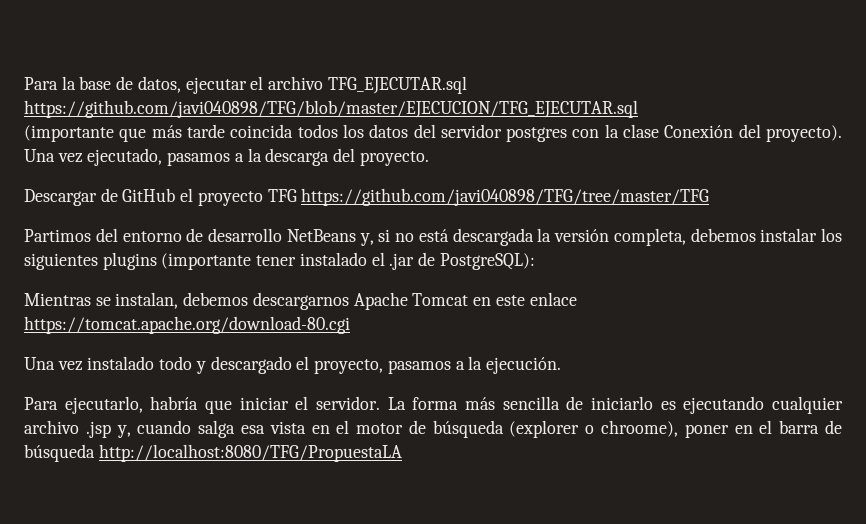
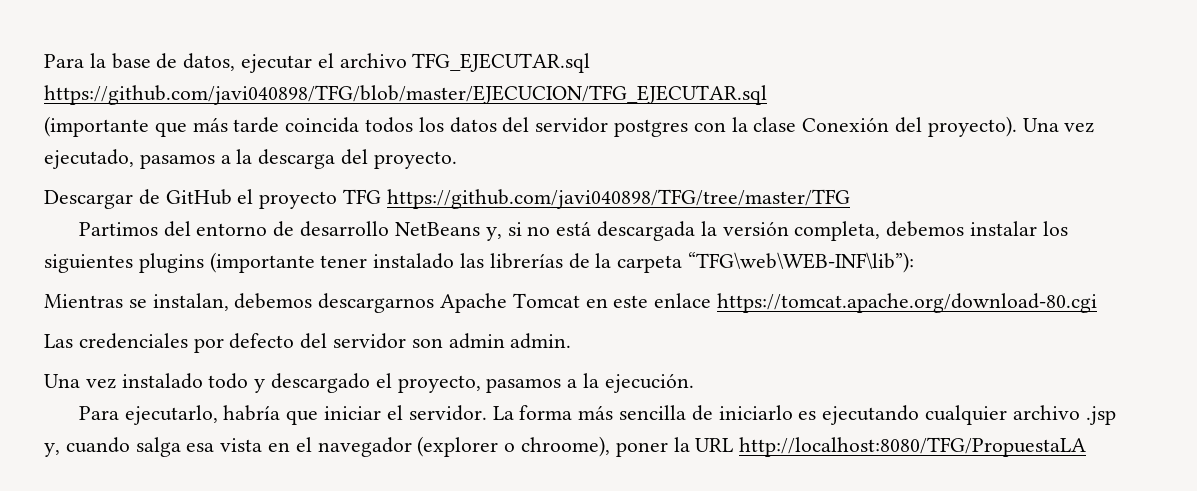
[371,252,535,270] el .jar de PostgreSQL): -> [460,252,915,273] las librerías de la carpeta “TFG\web\WEB-INF\lib”):
(350, 325) none -> [44,333,572,353] // Las credenciales por defecto del servidor son admin admin.
[356,420,504,438] motor de búsqueda -> [317,437,412,457] navegador
[734,420,842,434] [24,444,95,462] en el barra de búsqueda -> [673,437,734,452] la URL

